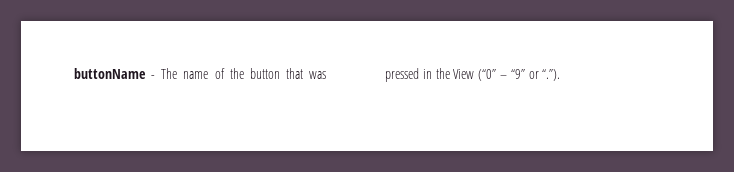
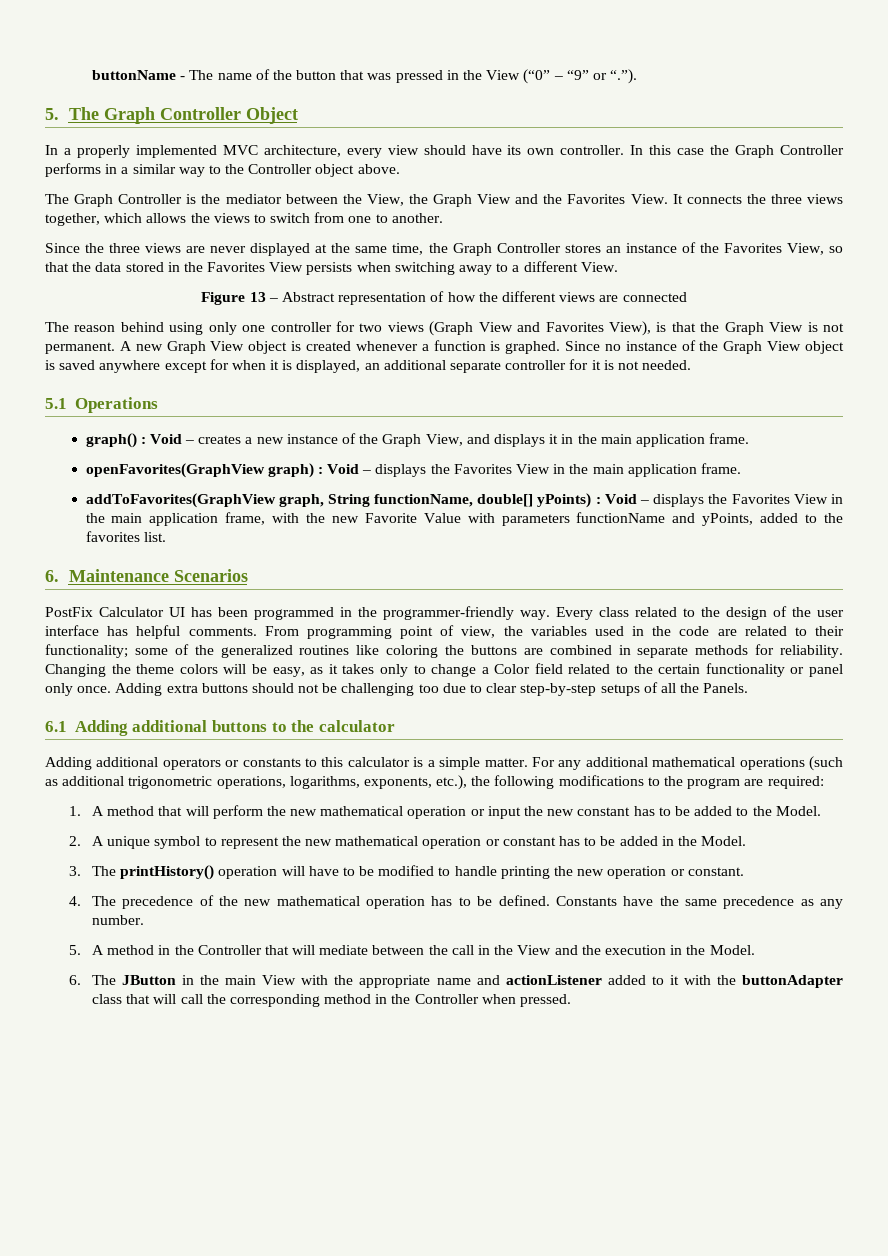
(561, 75) none -> [45,107,298,124] [45,145,845,158] [45,163,400,177] [45,194,844,207] [45,212,443,226] [45,242,843,256] [45,261,618,275] [201,291,687,305] [45,321,845,336] [45,340,845,354] [45,359,692,373] [45,397,158,413] [85,433,750,448] [85,463,741,478] [85,493,844,508] [85,512,843,526] [85,531,166,542] [45,569,248,582] [45,606,844,620] [45,625,844,639] [45,644,843,658] [45,663,843,677] [45,682,749,696] [45,720,395,736] [45,756,843,771] [45,775,824,790] [68,805,821,819] [68,836,747,849] [68,865,744,880] [68,895,844,909] [91,915,144,925] [68,945,755,955] [68,975,843,988] [91,994,572,1007] // 5. The Graph Controller Object // In a properly implemented MVC architecture, every view should have its own controller. In this case the Graph Controller performs in a similar way to the Controller object above. // The Graph Controller is the mediator between the View, the Graph View and the Favorites View. It connects the three views together, which allows the views to switch from one to another. // Since the three views are never displayed at the same time, the Graph Controller stores an instance of the Favorites View, so that the data stored in the Favorites View persists when switching away to a different View. // Figure 13 – Abstract representation of how the different views are connected // The reason behind using only one controller for two views (Graph View and Favorites View), is that the Graph View is not permanent. A new Graph View object is created whenever a function is graphed. Since no instance of the Graph View object is saved anywhere except for when it is displayed, an additional separate controller for it is not needed. // 5.1 Operations // graph() : Void – creates a new instance of the Graph View, and displays it in the main application frame. // openFavorites(GraphView graph) : Void – displays the Favorites View in the main application frame. // addToFavorites(GraphView graph, String functionName, double[] yPoints) : Void – displays the Favorites View in the main application frame, with the new Favorite Value with parameters functionName and yPoints, added to the favorites list. // 6. Maintenance Scenarios // PostFix Calculator UI has been programmed in the programmer-friendly way. Every class related to the design of the user interface has helpful comments. From programming point of view, the variables used in the code are related to their functionality; some of the generalized routines like coloring the buttons are combined in separate methods for reliability. Changing the theme colors will be easy, as it takes only to change a Color field related to the certain functionality or panel only once. Adding extra buttons should not be challenging too due to clear step-by-step setups of all the Panels. // 6.1 Adding additional buttons to the calculator // Adding additional operators or constants to this calculator is a simple matter. For any additional mathematical operations (such as additional trigonometric operations, logarithms, exponents, etc.), the following modifications to the program are required: // 1. A method that will perform the new mathematical operation or input the new constant has to be added to the Model. // 2. A unique symbol to represent the new mathematical operation or constant has to be added in the Model. // 3. The printHistory() operation will have to be modified to handle printing the new operation or constant. // 4. The precedence of the new mathematical operation has to be defined. Constants have the same precedence as any number. // 5. A method in the Controller that will mediate between the call in the View and the execution in the Model. // 6. The JButton in the main View with the appropriate name and actionListener added to it with the buttonAdapter class that will call the corresponding method in the Controller when pressed.

